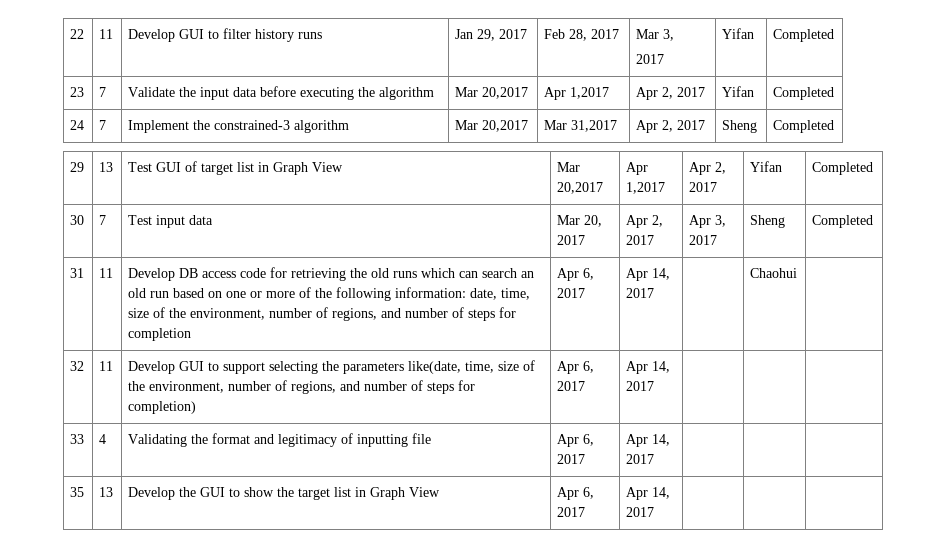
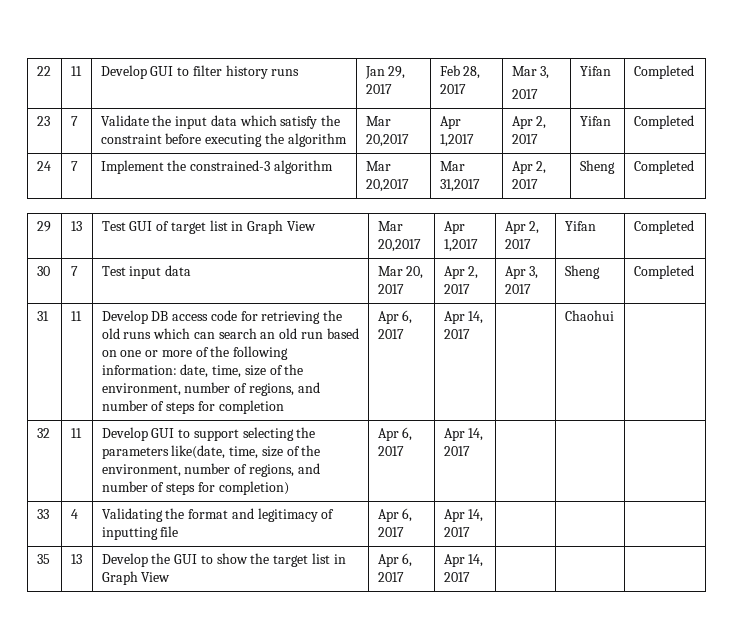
(258, 92) none -> [239,115,341,129] [100,134,162,144] which satisfy the constraint

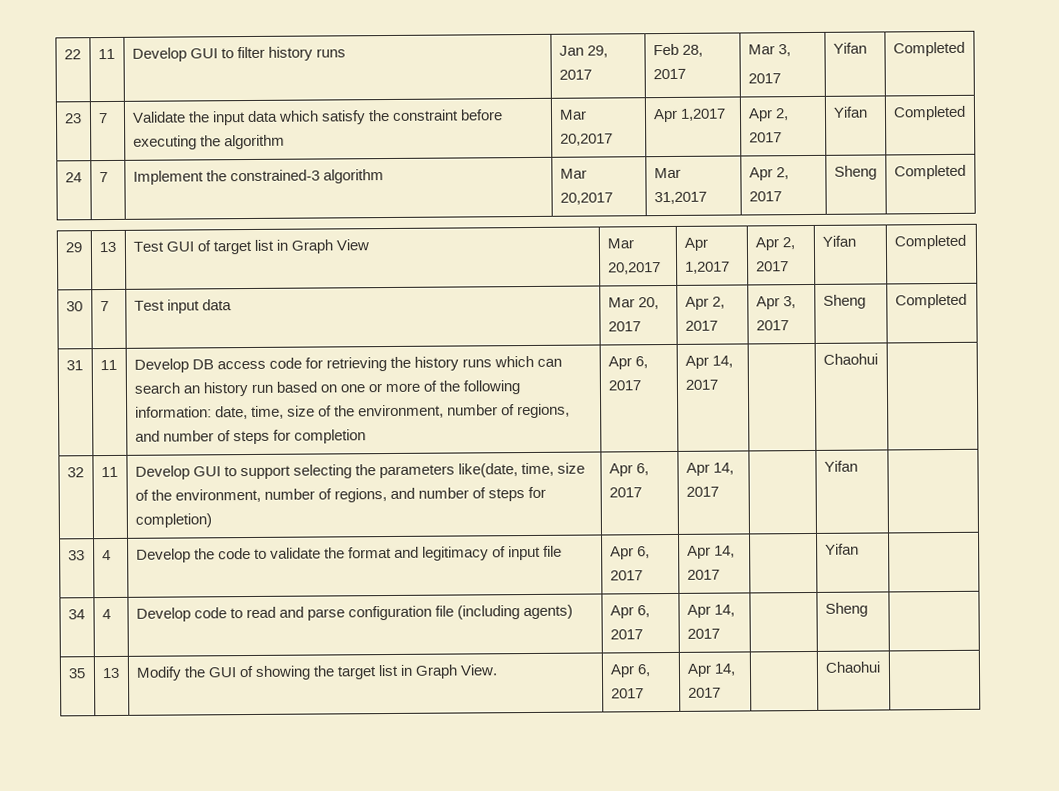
[101,328,120,339] old -> [413,356,459,371] history
[279,328,298,339] old -> [202,382,248,397] history
(470, 451) none -> [823,460,858,472] Yifan
[101,508,163,522] Validating -> [135,547,321,563] Develop the code to validate
[101,527,158,540] inputting -> [508,545,542,561] input
[36,554,50,564] [70,554,82,564] [101,553,346,567] [101,571,171,585] [377,553,413,567] [377,572,404,582] [443,554,484,567] [443,572,470,582] | // 35 | 13 | Develop the GUI to show the target list in Graph View | Apr 6, 2017 | Apr 14, 2017 | | -> [824,543,859,555] [67,609,85,620] [101,609,111,620] [135,604,574,622] [609,605,650,619] [609,629,643,640] [686,604,735,618] [686,628,720,639] [824,602,868,617] [67,668,86,679] [101,667,120,679] [135,664,499,681] [609,664,651,678] [610,688,644,699] [686,663,736,677] [687,687,721,698] [824,661,880,673] Yifan | // 34 | 4 | Develop code to read and parse configuration file (including agents) | Apr 6, 2017 | Apr 14, 2017 | | Sheng | // 35 | 13 | Modify the GUI of showing the target list in Graph View. | Apr 6, 2017 | Apr 14, 2017 | | Chaohui

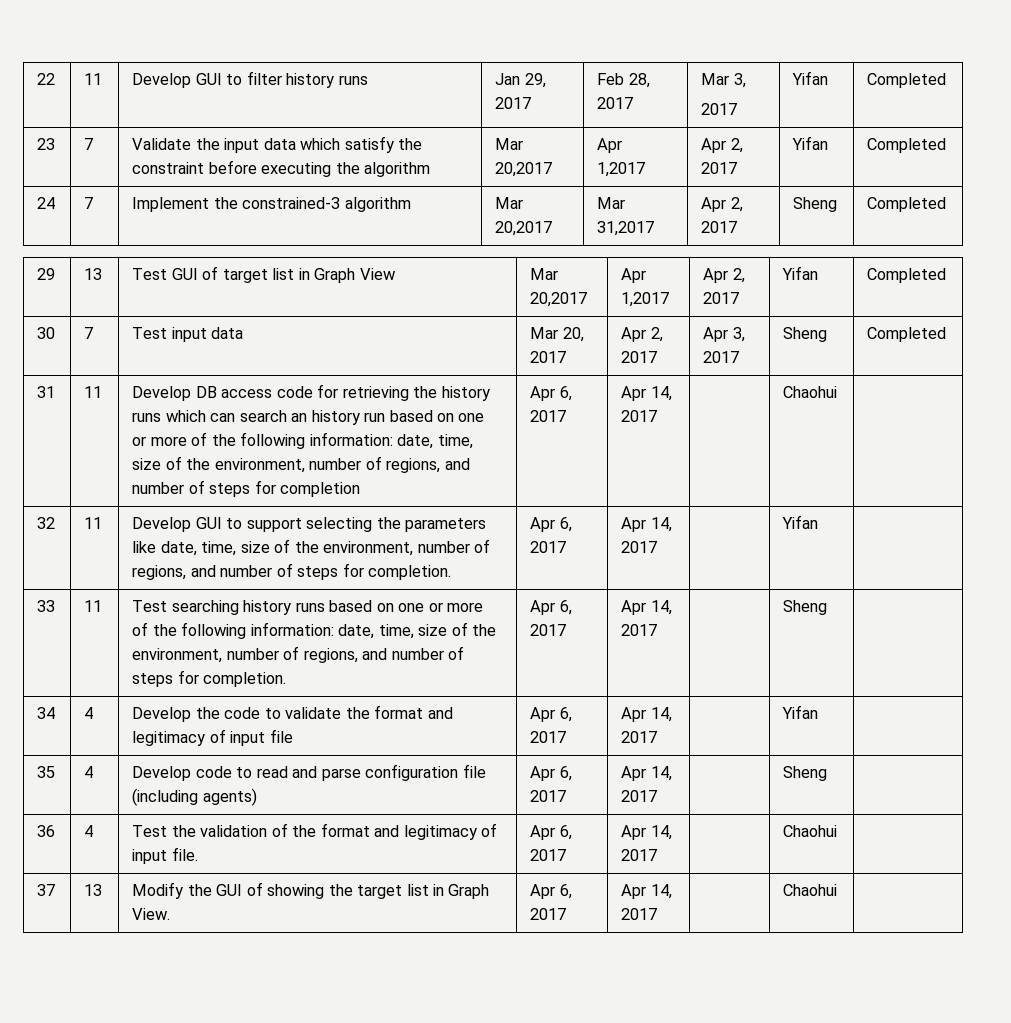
[457,463,518,478] like(date, -> [132,541,197,556] like date,
[134,513,212,528] completion) -> [368,565,452,580] completion.
(85, 555) none -> [84,600,103,612] [132,600,483,615] [132,622,496,639] [132,646,465,663] [132,670,287,687] [530,600,572,615] [530,624,567,636] [621,600,672,615] [621,624,658,636] [783,600,828,615] [37,707,56,719] | 11 | Test searching history runs based on one or more of the following information: date, time, size of the environment, number of regions, and number of steps for completion. | Apr 6, 2017 | Apr 14, 2017 | | Sheng | // 34
[67,609,85,620] 34 -> [37,766,56,778] 35
[67,668,86,679] 35 -> [37,825,56,837] [84,825,94,837] [132,823,497,840] [132,847,198,864] [530,825,572,840] [530,849,567,861] [621,825,672,840] [621,849,658,861] [783,825,838,837] [37,884,56,896] 36 | 4 | Test the validation of the format and legitimacy of input file. | Apr 6, 2017 | Apr 14, 2017 | | Chaohui | // 37

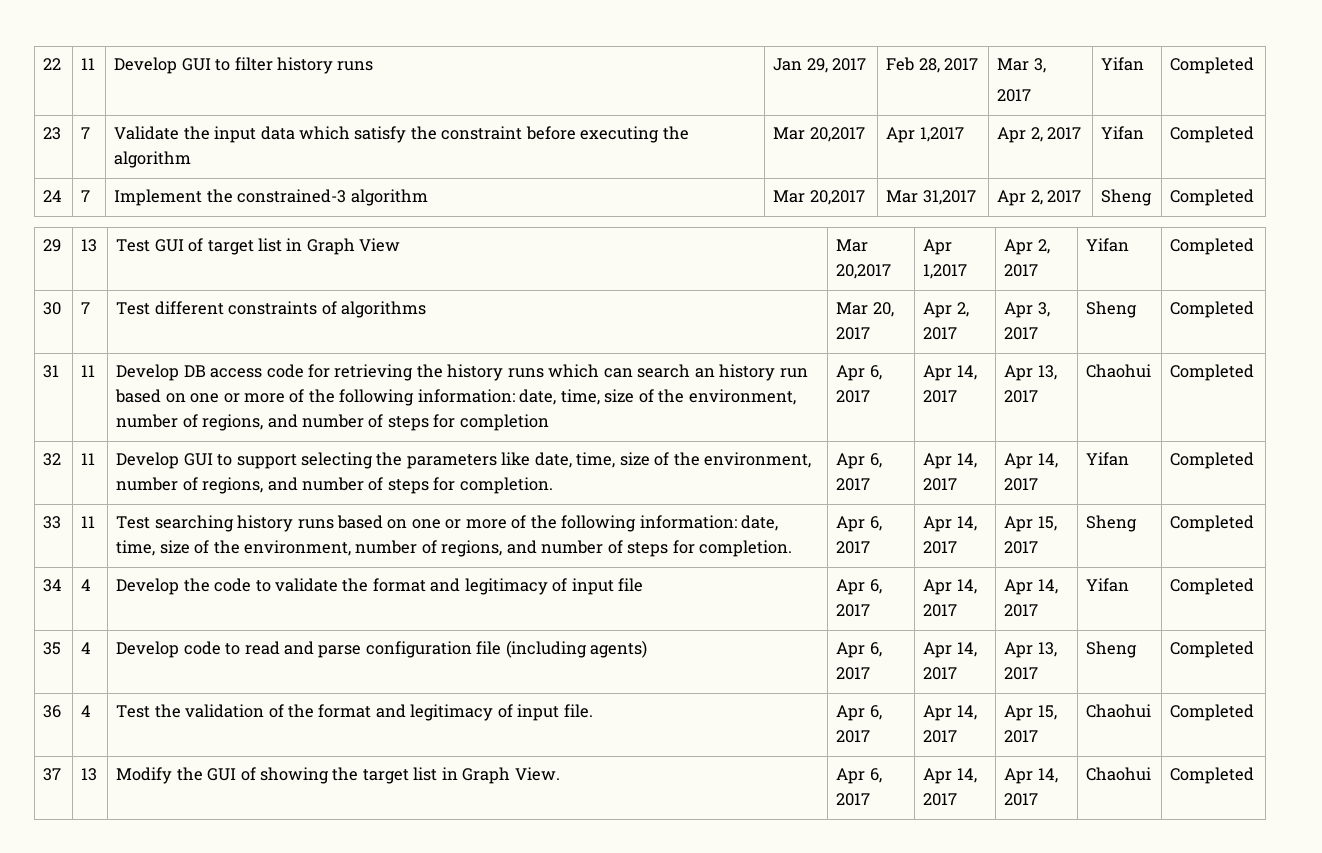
[171,327,244,342] input data -> [154,301,427,318] different constraints of algorithms
[783,386,838,398] | Chaohui | -> [1004,365,1057,381] [1004,390,1039,403] [1086,364,1152,378] [1170,364,1255,381] Apr 13, 2017 | Chaohui | Completed
[782,515,819,529] | Yifan | -> [1004,453,1058,469] [1004,478,1039,491] [1086,452,1130,466] [1170,452,1255,469] Apr 14, 2017 | Yifan | Completed
[783,600,828,615] | Sheng | -> [1004,516,1057,532] [1004,541,1039,554] [1086,515,1138,532] [1170,515,1255,532] Apr 15, 2017 | Sheng | Completed
[782,705,819,719] | Yifan | -> [1004,579,1058,595] [1004,604,1039,617] [1086,578,1130,592] [1170,578,1255,595] Apr 14, 2017 | Yifan | Completed
[783,766,828,781] | Sheng | -> [1004,642,1057,658] [1004,667,1039,680] [1086,641,1138,658] [1170,641,1255,658] Apr 13, 2017 | Sheng | Completed
[783,825,838,837] | Chaohui | -> [1004,705,1057,721] [1004,730,1039,743] [1086,704,1152,718] [1170,704,1255,721] Apr 15, 2017 | Chaohui | Completed
[783,884,838,896] | Chaohui | -> [1004,768,1058,784] [1004,793,1039,806] [1086,767,1152,781] [1170,767,1255,784] Apr 14, 2017 | Chaohui | Completed

